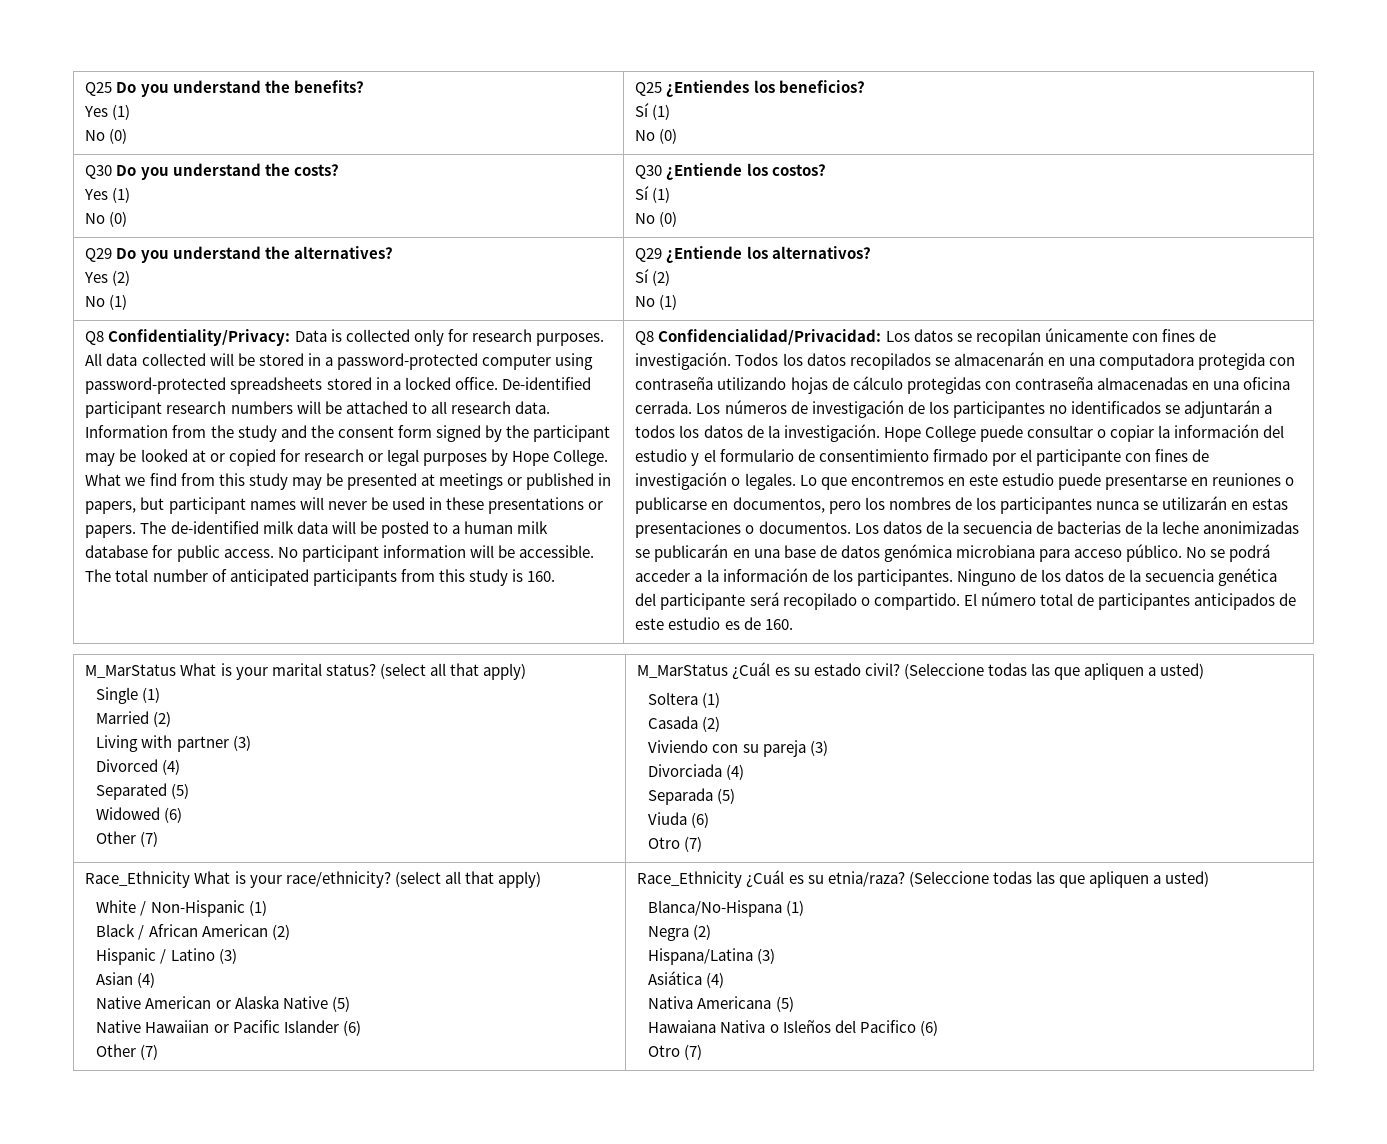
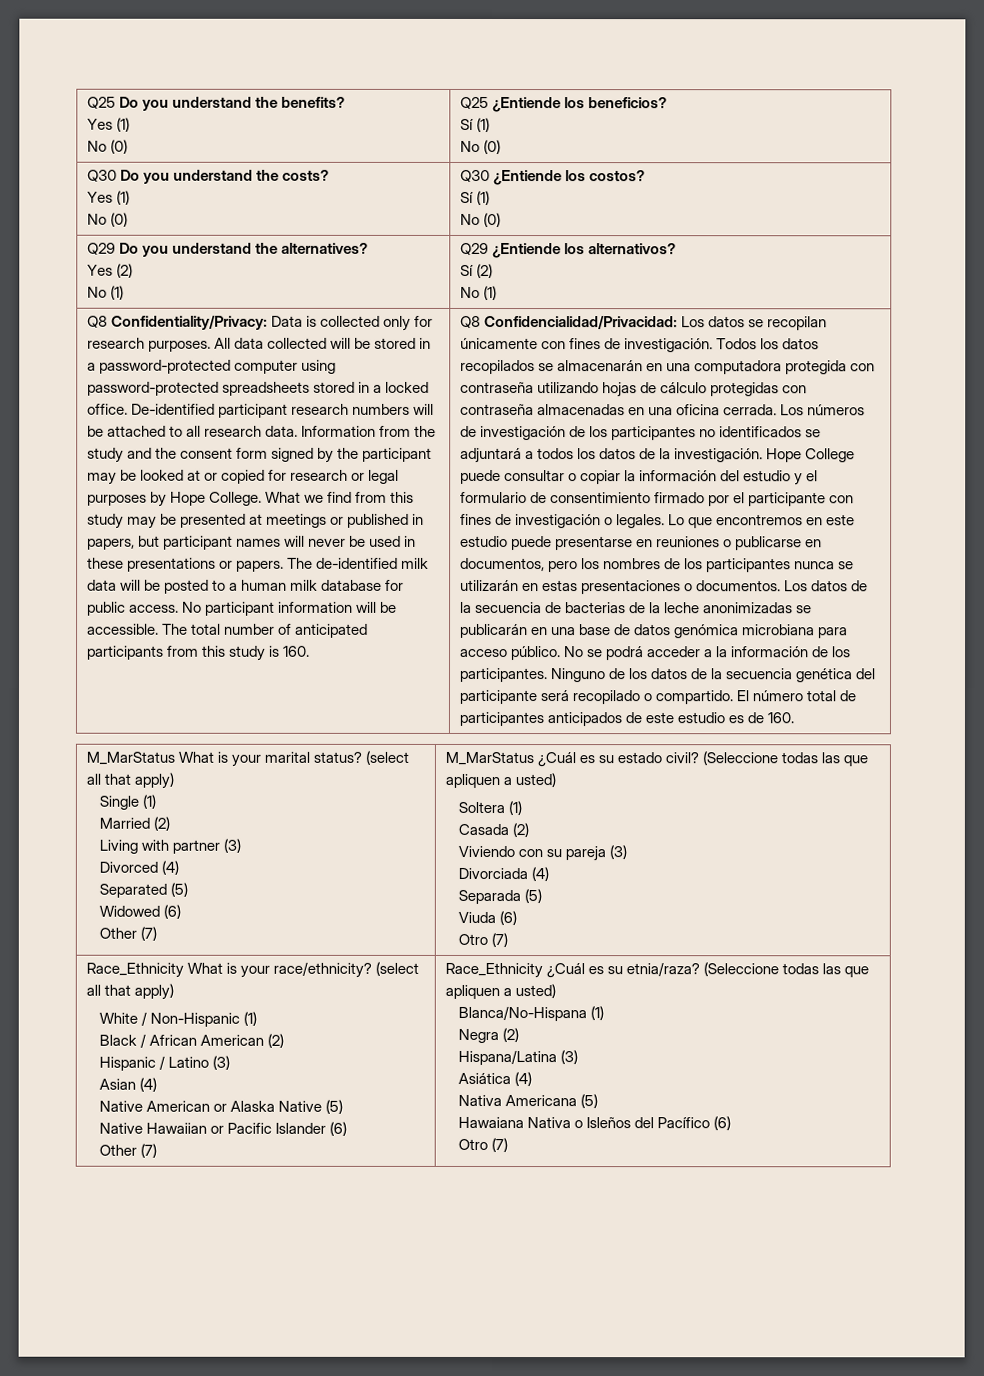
[666,80,750,97] ¿Entiendes -> [491,96,561,113] ¿Entiende
[1183,400,1260,418] adjuntarán -> [459,447,522,464] adjuntará
[859,1020,916,1033] Pacifico -> [657,1117,711,1129] Pacífico

